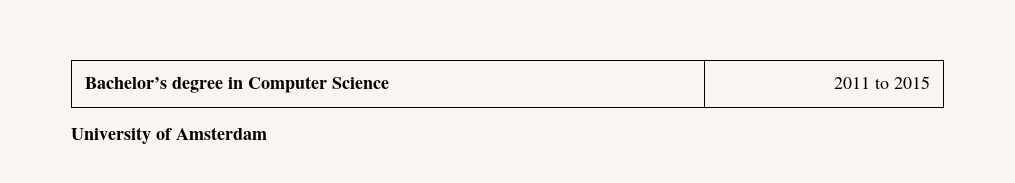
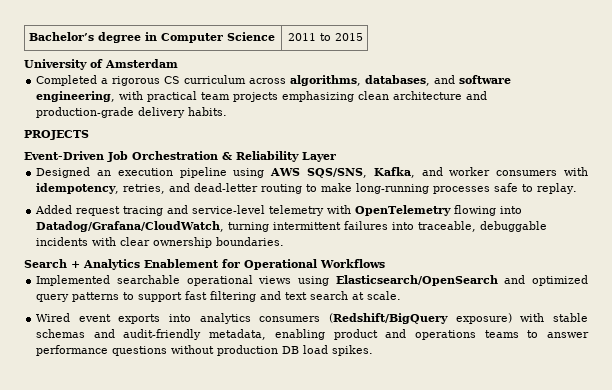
(267, 133) none -> [36,75,512,86] [36,91,488,102] [36,107,228,118] [24,130,89,140] [24,151,336,162] [36,167,588,178] [36,183,578,194] [35,205,523,216] [36,221,548,232] [36,237,285,248] [24,259,385,270] [36,275,588,286] [36,291,402,302] [36,313,588,324] [36,329,589,340] [36,345,374,356] // Completed a rigorous CS curriculum across algorithms, databases, and software engineering, with practical team projects emphasizing clean architecture and production-grade delivery habits. // PROJECTS // Event-Driven Job Orchestration & Reliability Layer // Designed an execution pipeline using AWS SQS/SNS, Kafka, and worker consumers with idempotency, retries, and dead-letter routing to make long-running processes safe to replay. // Added request tracing and service-level telemetry with OpenTelemetry flowing into Datadog/Grafana/CloudWatch, turning intermittent failures into traceable, debuggable incidents with clear ownership boundaries. // Search + Analytics Enablement for Operational Workflows // Implemented searchable operational views using Elasticsearch/OpenSearch and optimized query patterns to support fast filtering and text search at scale. // Wired event exports into analytics consumers (Redshift/BigQuery exposure) with stable schemas and audit-friendly metadata, enabling product and operations teams to answer performance questions without production DB load spikes.

